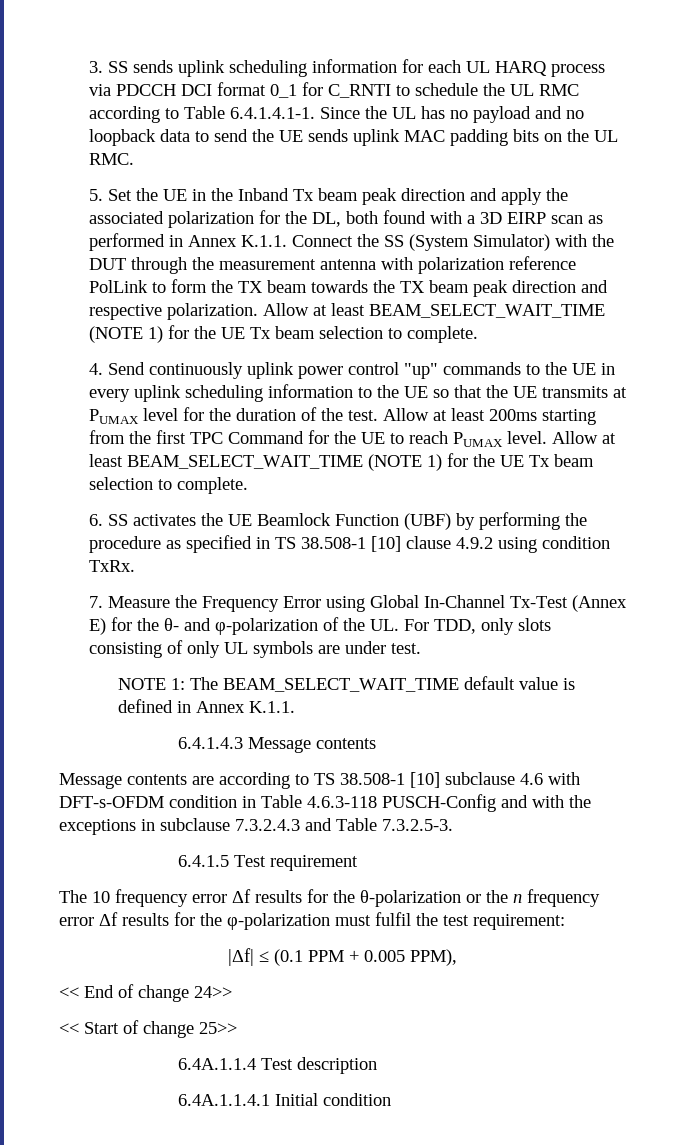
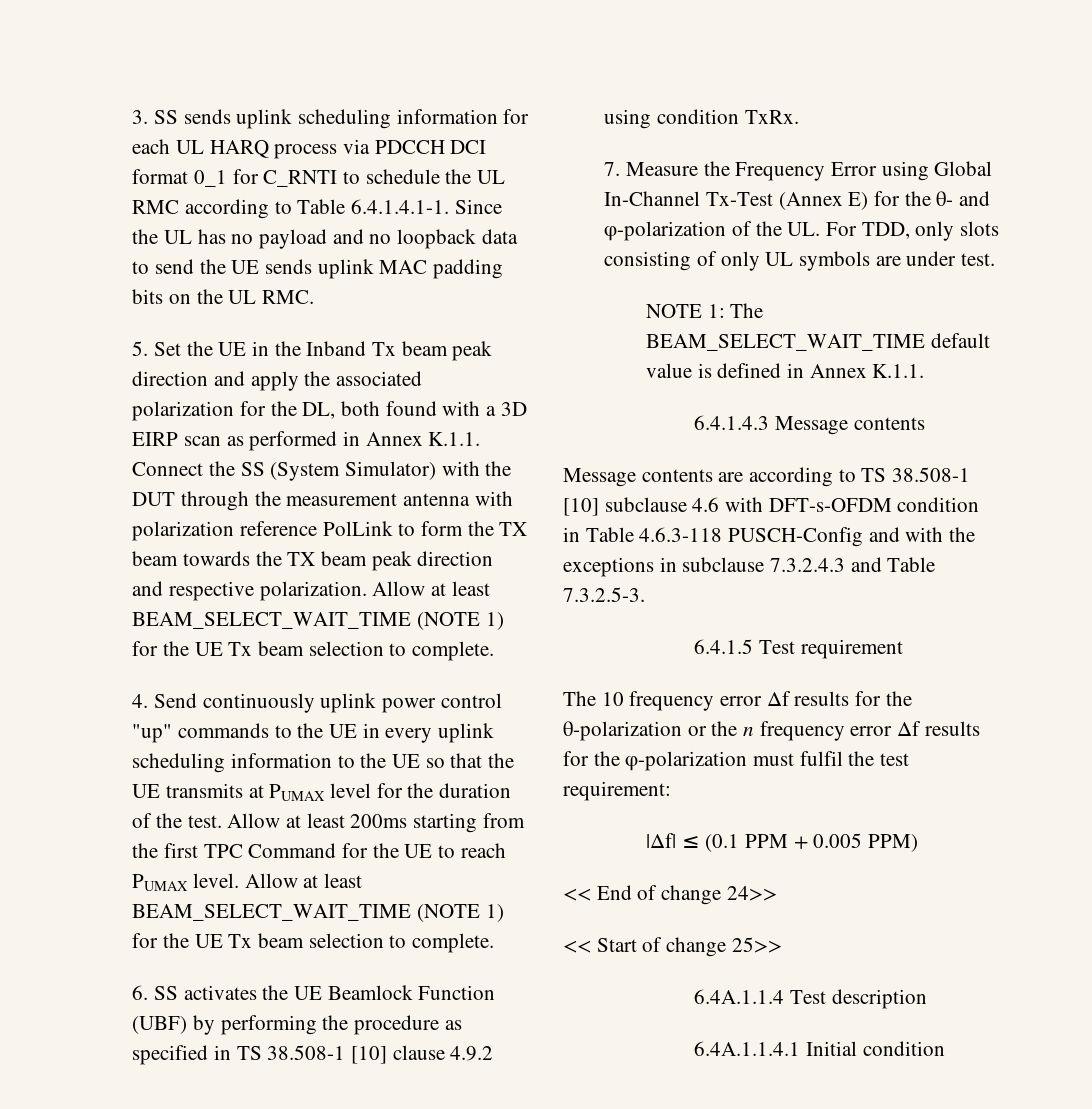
[410,949,457,966] PPM), -> [868,834,919,852] PPM)

